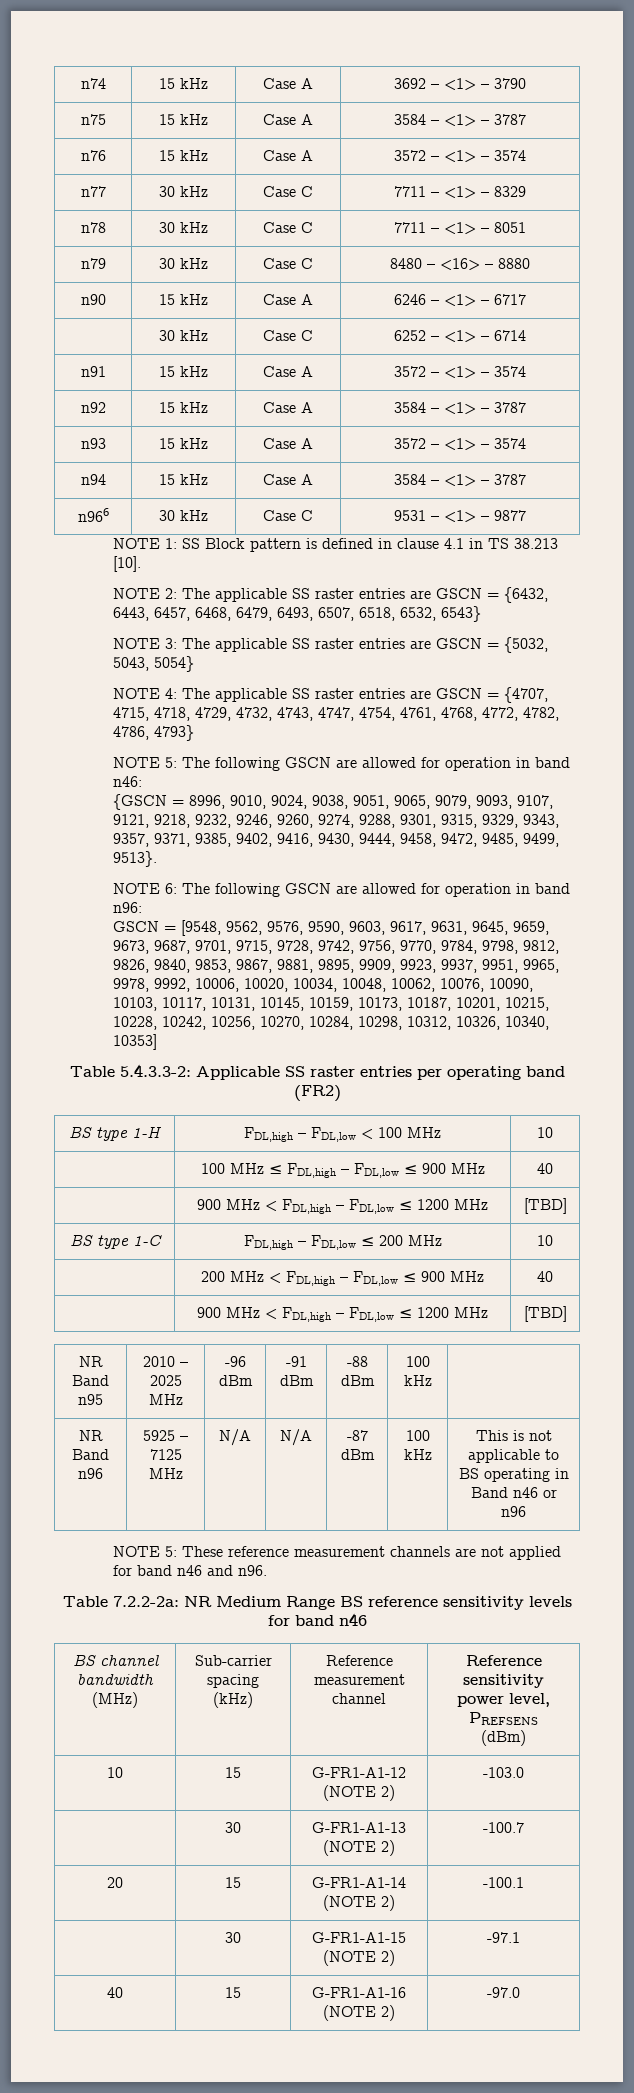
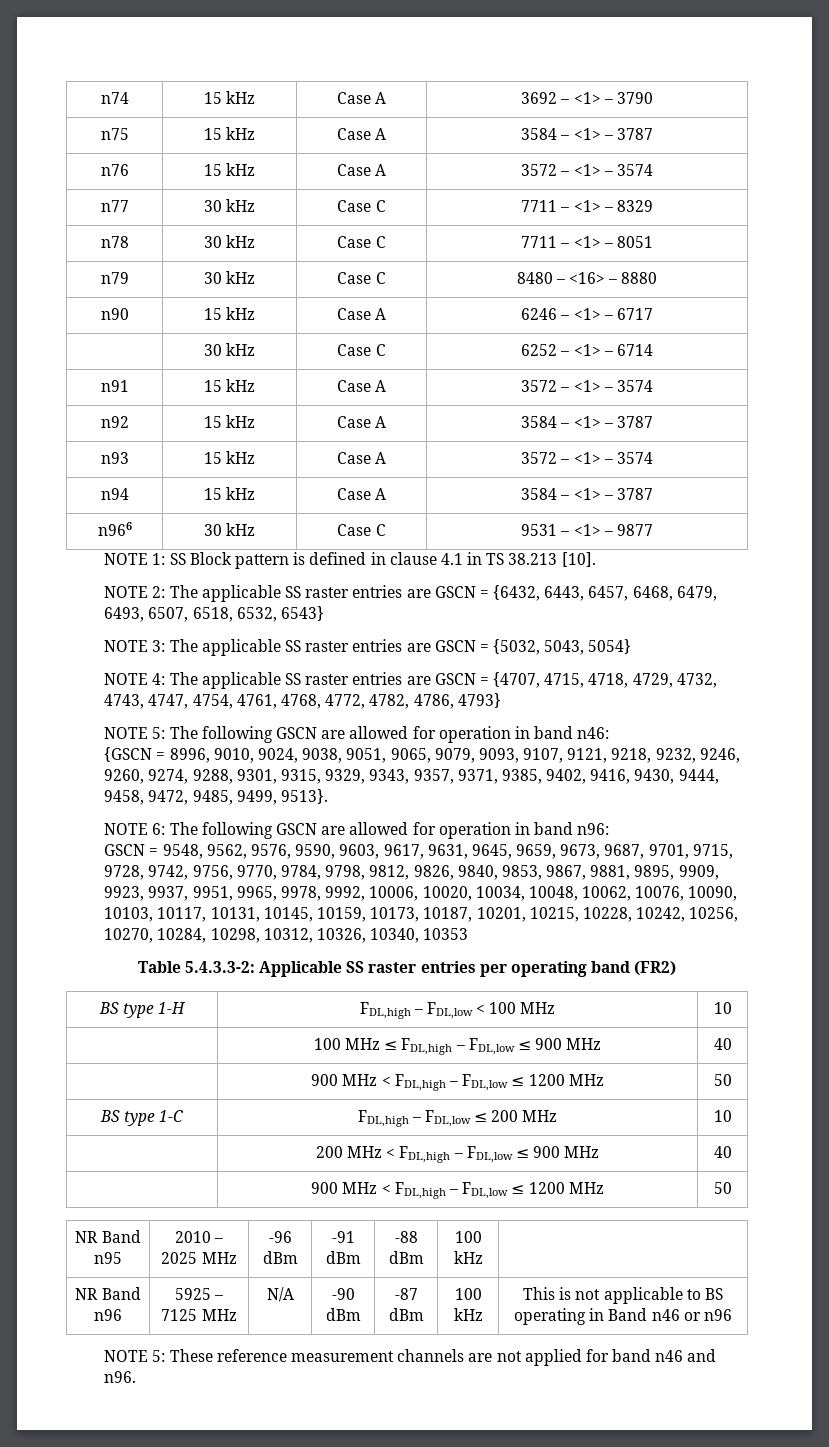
[180,920,221,936] [9548, -> [162,844,203,859] 9548,
[112,1034,157,1050] 10353] -> [423,928,469,940] 10353
[523,1198,567,1214] [TBD] -> [713,1074,732,1086] 50
[523,1306,567,1322] [TBD] -> [713,1182,732,1194] 50
[280,1429,312,1446] N/A -> [331,1288,355,1300] [325,1308,361,1321] -90 dBm
[62,1596,572,1610] [267,1613,367,1626] [72,1654,159,1666] [77,1674,154,1685] [92,1692,138,1708] [194,1655,272,1666] [207,1674,259,1688] [213,1692,253,1708] [325,1655,393,1666] [313,1674,405,1685] [332,1693,386,1704] [465,1655,542,1666] [463,1674,544,1688] [457,1693,550,1707] [469,1712,538,1725] [481,1730,526,1746] [107,1767,123,1778] [225,1767,241,1778] [312,1767,406,1778] [323,1785,395,1801] [483,1767,524,1778] [225,1822,241,1833] [312,1822,406,1833] [323,1840,395,1856] [483,1822,524,1833] [107,1877,123,1888] [225,1877,241,1888] [312,1877,406,1888] [323,1895,395,1911] [483,1877,524,1888] [225,1932,241,1943] [312,1932,406,1943] [323,1950,395,1966] [487,1932,520,1943] [107,1987,123,1998] [225,1987,241,1998] [312,1987,406,1998] [323,2005,395,2021] [487,1987,520,1998] // Table 7.2.2-2a: NR Medium Range BS reference sensitivity levels for band n46 // BS channel bandwidth (MHz) | Sub-carrier spacing (kHz) | Reference measurement channel | Reference sensitivity power level, PREFSENS // (dBm) // 10 | 15 | G-FR1-A1-12 (NOTE 2) | -103.0 // | 30 | G-FR1-A1-13 (NOTE 2) | -100.7 // 20 | 15 | G-FR1-A1-14 (NOTE 2) | -100.1 // | 30 | G-FR1-A1-15 (NOTE 2) | -97.1 // 40 | 15 | G-FR1-A1-16 (NOTE 2) | -97.0 -> (137, 1377) none

